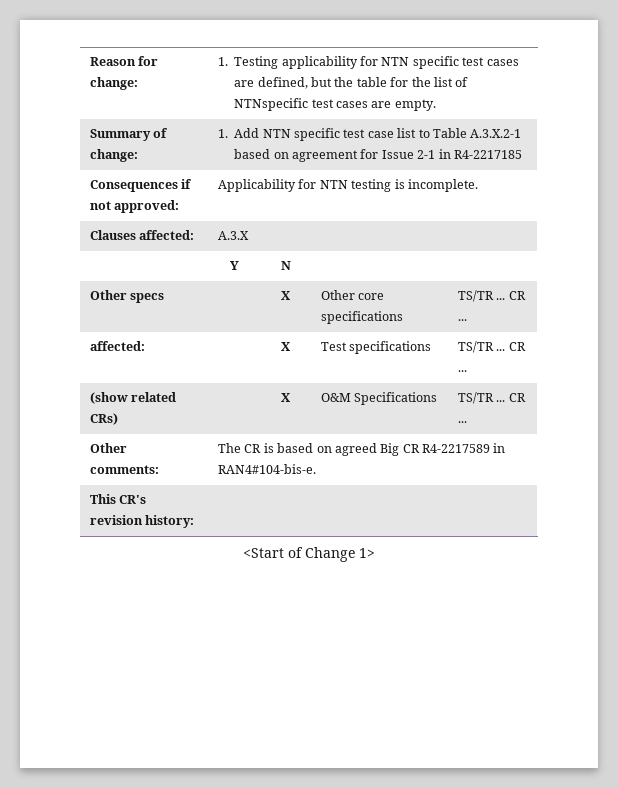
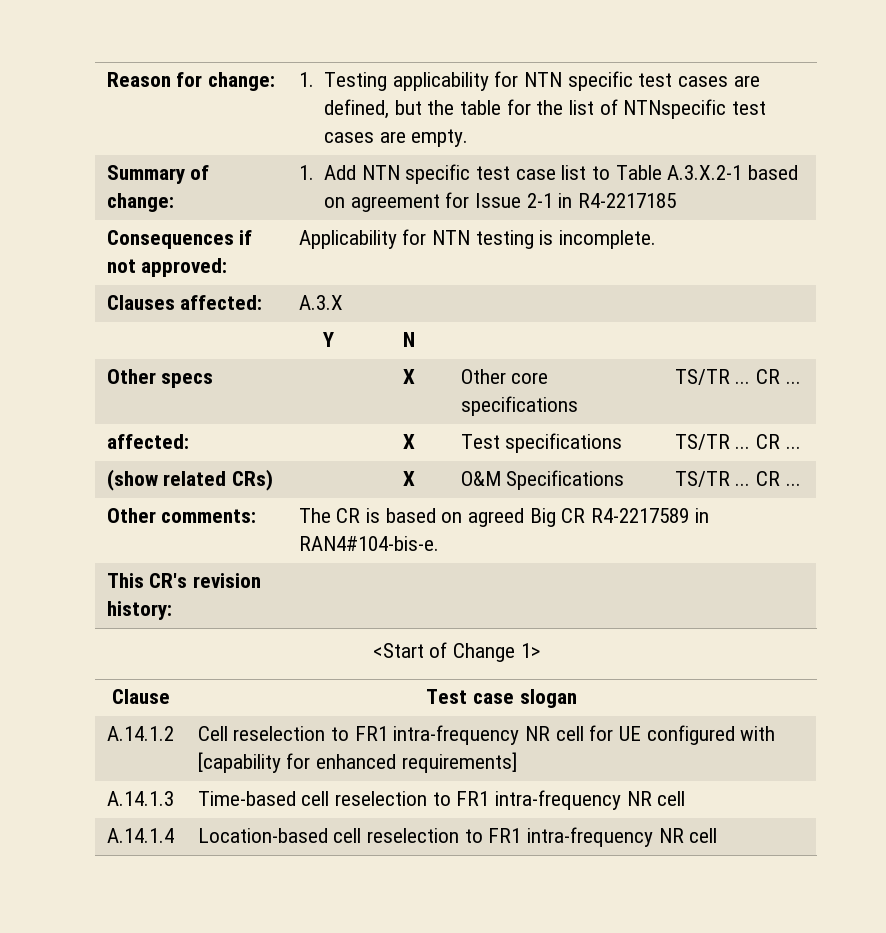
(375, 553) none -> [112,689,170,704] [426,689,577,708] [106,726,174,741] [197,725,776,745] [197,752,517,773] [106,791,174,806] [197,790,686,810] [106,828,174,843] [197,827,718,847] // Clause | Test case slogan // A.14.1.2 | Cell reselection to FR1 intra-frequency NR cell for UE configured with [capability for enhanced requirements] // A.14.1.3 | Time-based cell reselection to FR1 intra-frequency NR cell // A.14.1.4 | Location-based cell reselection to FR1 intra-frequency NR cell

